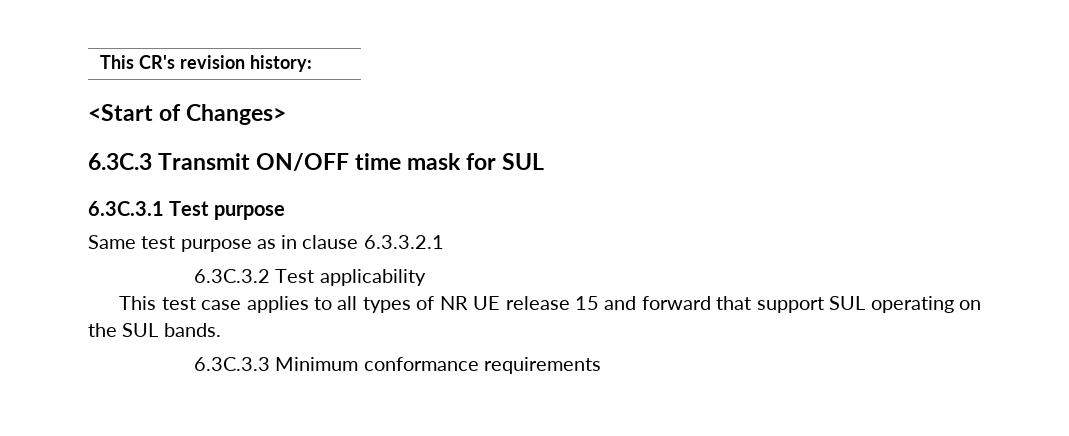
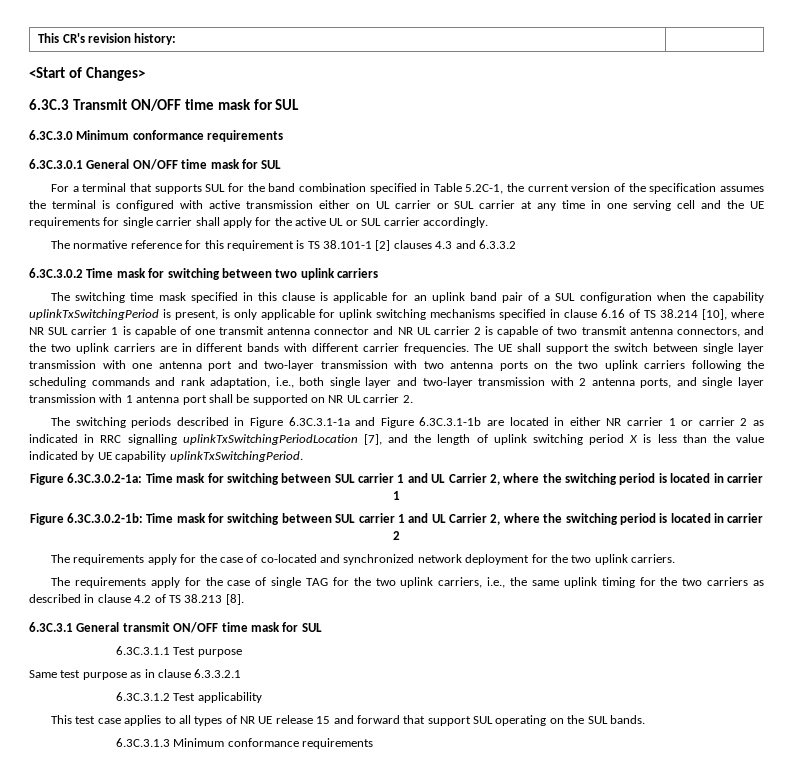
[88,201,164,216] 6.3C.3.1 -> [29,130,284,142] [29,159,282,170] [51,183,764,194] [29,200,764,211] [29,217,488,228] [51,240,516,251] [29,268,378,280] [51,292,765,303] [29,309,764,320] [29,326,765,337] [29,343,764,354] [29,360,764,371] [29,377,764,388] [29,394,413,405] [51,417,765,428] [29,434,764,445] [29,451,303,462] [30,473,763,485] [393,491,400,500] [29,513,764,525] [393,531,400,540] [51,554,676,565] [51,577,764,588] [29,594,244,605] [29,622,322,633] [116,646,171,655] 6.3C.3.0 Minimum conformance requirements // 6.3C.3.0.1 General ON/OFF time mask for SUL // For a terminal that supports SUL for the band combination specified in Table 5.2C-1, the current version of the specification assumes the terminal is configured with active transmission either on UL carrier or SUL carrier at any time in one serving cell and the UE requirements for single carrier shall apply for the active UL or SUL carrier accordingly. // The normative reference for this requirement is TS 38.101-1 [2] clauses 4.3 and 6.3.3.2 // 6.3C.3.0.2 Time mask for switching between two uplink carriers // The switching time mask specified in this clause is applicable for an uplink band pair of a SUL configuration when the capability uplinkTxSwitchingPeriod is present, is only applicable for uplink switching mechanisms specified in clause 6.16 of TS 38.214 [10], where NR SUL carrier 1 is capable of one transmit antenna connector and NR UL carrier 2 is capable of two transmit antenna connectors, and the two uplink carriers are in different bands with different carrier frequencies. The UE shall support the switch between single layer transmission with one antenna port and two-layer transmission with two antenna ports on the two uplink carriers following the scheduling commands and rank adaptation, i.e., both single layer and two-layer transmission with 2 antenna ports, and single layer transmission with 1 antenna port shall be supported on NR UL carrier 2. // The switching periods described in Figure 6.3C.3.1-1a and Figure 6.3C.3.1-1b are located in either NR carrier 1 or carrier 2 as indicated in RRC signalling uplinkTxSwitchingPeriodLocation [7], and the length of uplink switching period X is less than the value indicated by UE capability uplinkTxSwitchingPeriod. // Figure 6.3C.3.0.2-1a: Time mask for switching between SUL carrier 1 and UL Carrier 2, where the switching period is located in carrier 1 // Figure 6.3C.3.0.2-1b: Time mask for switching between SUL carrier 1 and UL Carrier 2, where the switching period is located in carrier 2 // The requirements apply for the case of co-located and synchronized network deployment for the two uplink carriers. // The requirements apply for the case of single TAG for the two uplink carriers, i.e., the same uplink timing for the two carriers as described in clause 4.2 of TS 38.213 [8]. // 6.3C.3.1 General transmit ON/OFF time mask for SUL // 6.3C.3.1.1
[194,269,271,283] 6.3C.3.2 -> [116,692,171,701] 6.3C.3.1.2
[194,357,271,371] 6.3C.3.3 -> [116,738,171,747] 6.3C.3.1.3

